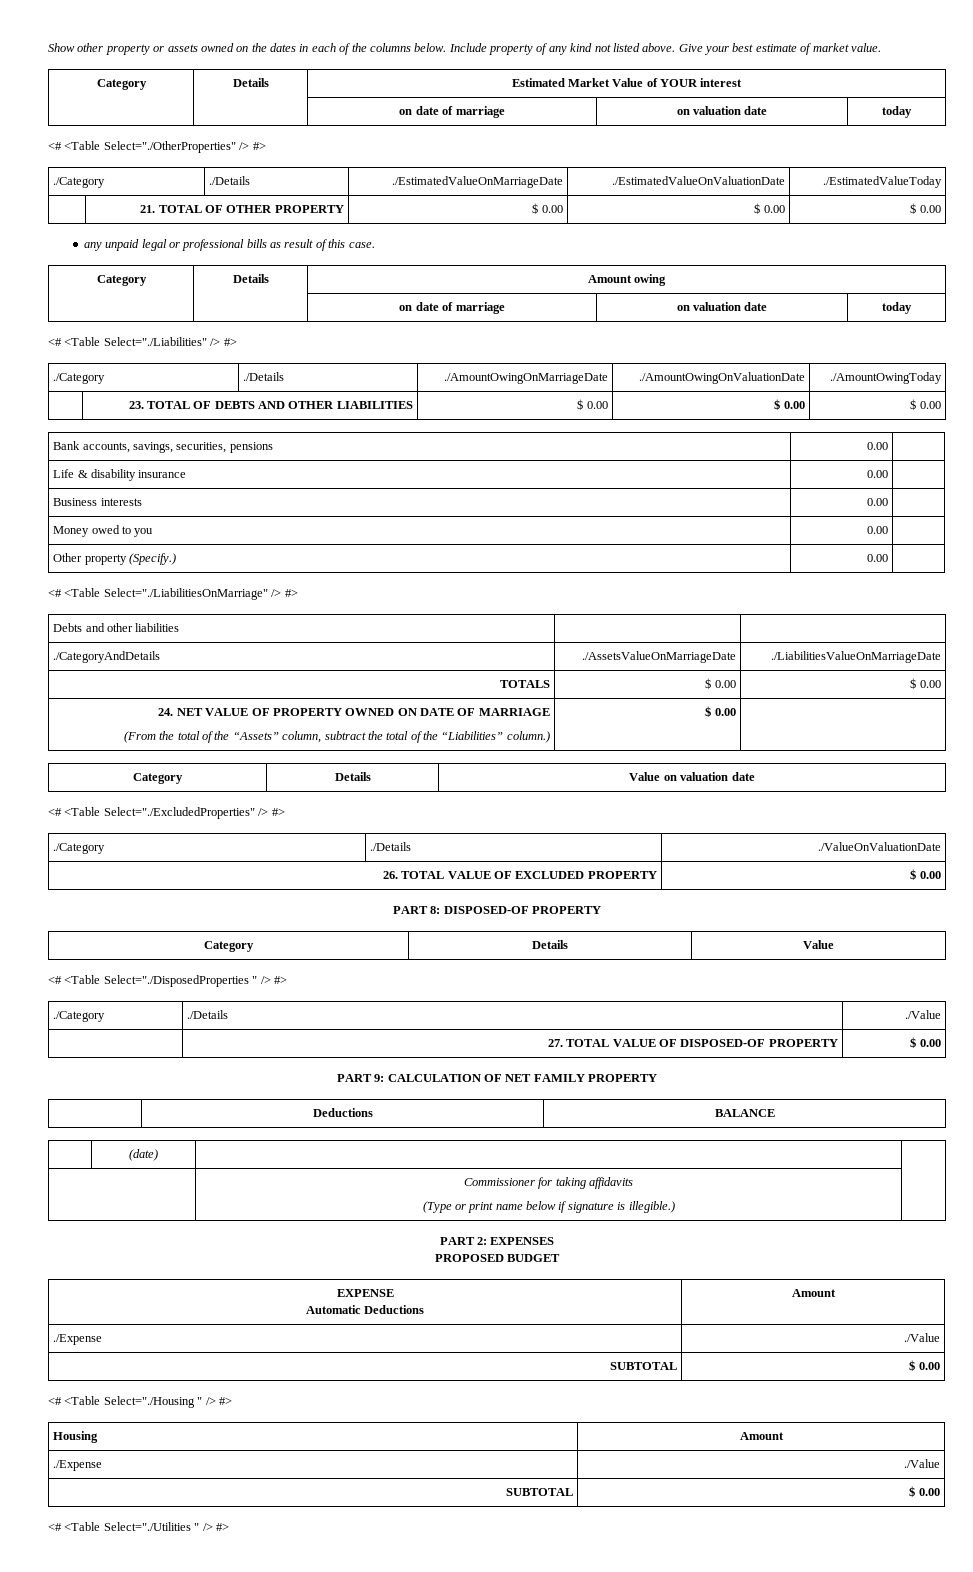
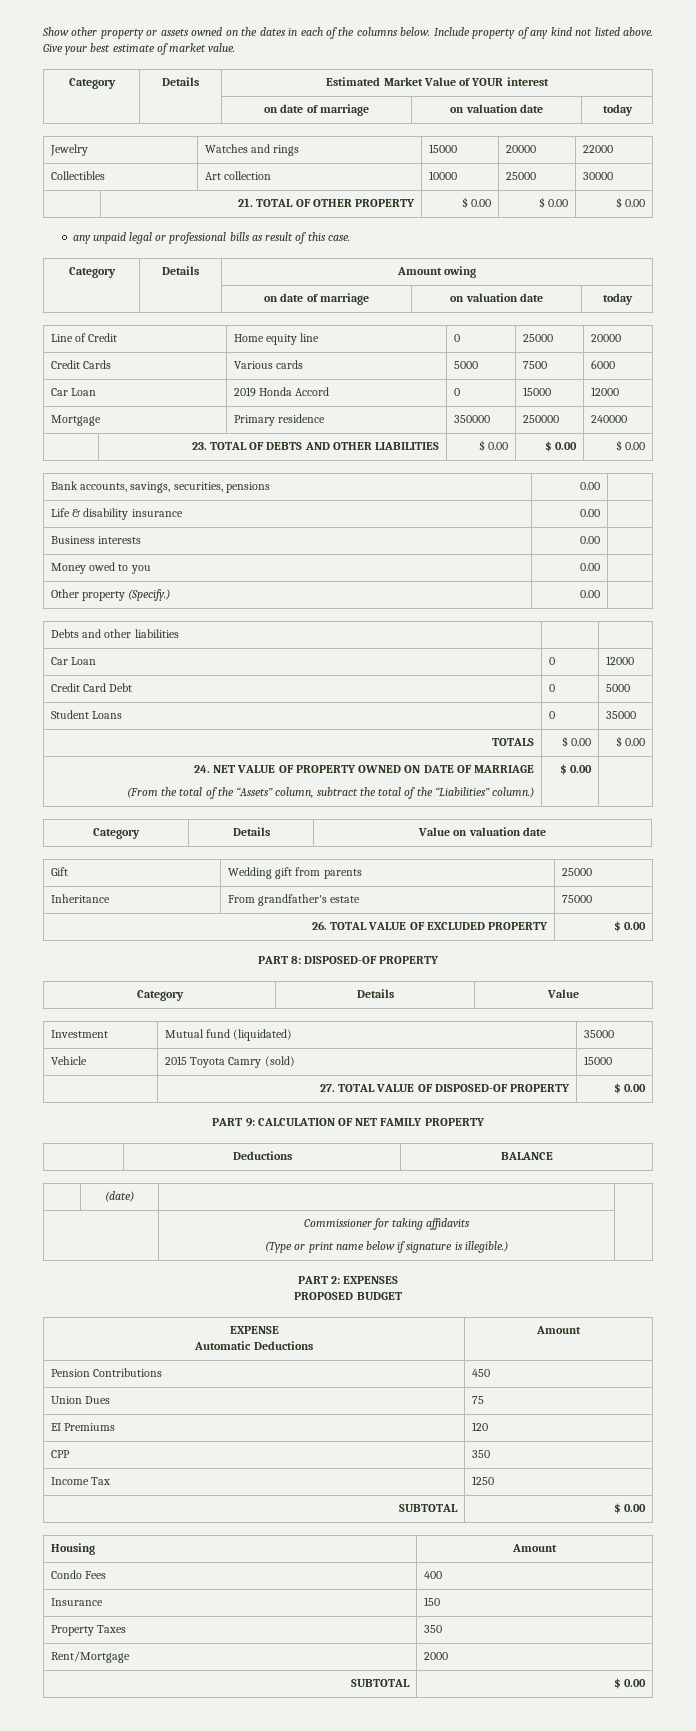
[48,141,266,153] [53,177,106,188] [209,176,251,185] [391,176,563,188] [611,176,785,185] [822,176,942,188] // <# <Table Select="./OtherProperties" /> #> // ./Category | ./Details | ./EstimatedValueOnMarriageDate | ./EstimatedValueOnValuationDate | ./EstimatedValueToday -> [49,144,88,156] [204,144,300,156] [428,144,457,153] [505,145,536,153] [582,145,613,153] [50,171,105,180] [204,171,272,180] [428,171,457,180] [505,172,536,180] [582,172,613,180] // Jewelry | Watches and rings | 15000 | 20000 | 22000 // Collectibles | Art collection | 10000 | 25000 | 30000
[48,337,237,346] [53,373,106,384] [243,372,285,381] [443,373,608,384] [638,372,805,384] [829,372,942,384] // <# <Table Select="./Liabilities" /> #> // ./Category | ./Details | ./AmountOwingOnMarriageDate | ./AmountOwingOnValuationDate | ./AmountOwingToday -> [50,333,118,342] [233,333,320,345] [453,334,460,342] [522,334,553,342] [590,334,621,342] [50,360,112,369] [233,360,304,369] [453,361,478,369] [522,361,547,369] [590,360,615,369] [50,388,97,396] [233,387,330,397] [453,388,460,396] [522,387,551,396] [590,387,619,396] [50,415,101,426] [233,414,326,426] [453,415,490,423] [522,415,559,423] [590,415,627,423] // Line of Credit | Home equity line | 0 | 25000 | 20000 // Credit Cards | Various cards | 5000 | 7500 | 6000 // Car Loan | 2019 Honda Accord | 0 | 15000 | 12000 // Mortgage | Primary residence | 350000 | 250000 | 240000
[48,588,298,600] // <# <Table Select="./LiabilitiesOnMarriage" /> #> -> (601, 594) none
[53,651,161,663] [581,651,736,663] [770,651,941,663] ./CategoryAndDetails | ./AssetsValueOnMarriageDate | ./LiabilitiesValueOnMarriageDate -> [50,657,97,665] [548,657,555,665] [605,656,634,665] [50,683,133,692] [548,684,555,692] [605,684,630,692] [50,710,123,719] [548,711,555,719] [605,711,636,719] Car Loan | 0 | 12000 // Credit Card Debt | 0 | 5000 // Student Loans | 0 | 35000
[48,807,285,819] [53,843,106,854] [370,842,412,851] [817,842,941,851] // <# <Table Select="./ExcludedProperties" /> #> // ./Category | ./Details | ./ValueOnValuationDate -> [50,867,68,876] [227,867,362,879] [561,868,592,876] [50,894,110,903] [227,894,361,906] [561,895,592,903] // Gift | Wedding gift from parents | 25000 // Inheritance | From grandfather's estate | 75000
[48,975,287,987] [53,1011,106,1022] [187,1010,229,1019] [904,1010,941,1019] // <# <Table Select="./DisposedProperties " /> #> // ./Category | ./Details | ./Value -> [50,1030,108,1038] [164,1029,293,1041] [583,1030,614,1038] [50,1056,87,1065] [164,1056,295,1068] [583,1056,612,1065] // Investment | Mutual fund (liquidated) | 35000 // Vehicle | 2015 Toyota Camry (sold) | 15000
[53,1334,103,1345] [903,1333,940,1342] [609,1362,677,1370] [909,1360,940,1371] [48,1396,232,1408] [53,1431,99,1443] [739,1432,784,1440] [53,1460,103,1471] [903,1459,940,1468] [505,1488,573,1496] [909,1486,940,1497] [48,1522,229,1531] ./Expense | ./Value // SUBTOTAL | $ 0.00 // <# <Table Select="./Housing " /> #> // Housing | Amount // ./Expense | ./Value // SUBTOTAL | $ 0.00 // <# <Table Select="./Utilities " /> #> -> [50,1368,163,1377] [471,1369,490,1377] [50,1396,111,1404] [471,1396,484,1404] [50,1423,116,1431] [471,1422,488,1431] [50,1450,70,1458] [471,1450,490,1458] [50,1477,111,1485] [471,1476,494,1485] [399,1504,459,1512] [613,1503,647,1514] [50,1543,95,1555] [512,1544,557,1552] [50,1570,107,1579] [423,1571,442,1579] [50,1598,103,1606] [423,1597,440,1606] [50,1625,127,1636] [423,1625,442,1633] [50,1651,130,1663] [423,1652,448,1660] [351,1679,411,1687] [613,1678,647,1689] Pension Contributions | 450 // Union Dues | 75 // EI Premiums | 120 // CPP | 350 // Income Tax | 1250 // SUBTOTAL | $ 0.00 // Housing | Amount // Condo Fees | 400 // Insurance | 150 // Property Taxes | 350 // Rent/Mortgage | 2000 // SUBTOTAL | $ 0.00

